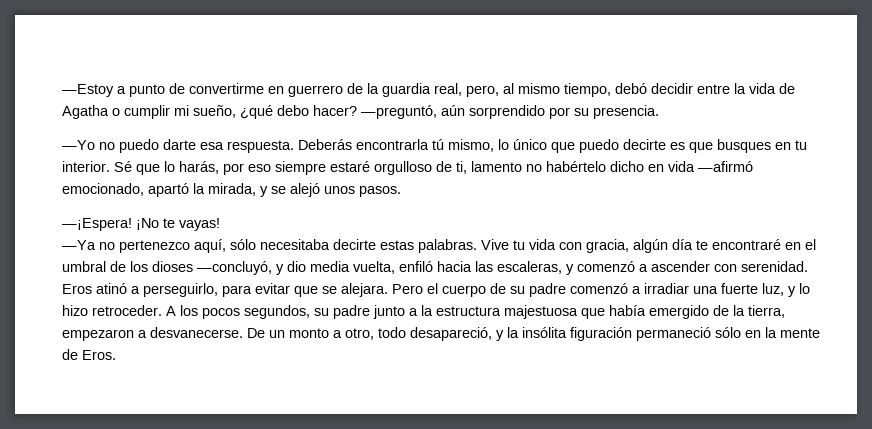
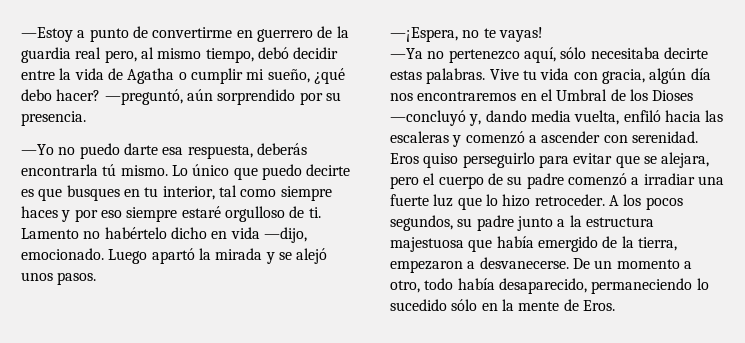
[434,83,462,96] real, -> [75,47,102,59] real
[227,139,509,153] respuesta. Deberás encontrarla tú mismo, lo -> [187,143,307,159] [21,164,188,176] respuesta, deberás encontrarla tú mismo. Lo
[62,161,219,175] interior. Sé que lo harás, -> [162,185,332,201] [21,206,71,222] interior, tal como siempre haces y
[456,161,522,174] ti, lamento -> [308,207,321,218] [21,228,79,239] ti. Lamento
[698,161,753,172] [62,183,144,196] —afirmó emocionado, -> [263,227,307,243] [21,248,148,264] —dijo, emocionado. Luego
[208,183,256,196] mirada, -> [215,248,263,260] mirada
[62,218,159,231] —¡Espera! ¡No -> [390,27,480,42] —¡Espera, no
[696,239,781,250] te encontraré -> [390,91,517,101] nos encontraremos
[62,261,106,272] umbral -> [556,89,608,101] Umbral
[152,261,306,275] dioses —concluyó, y dio -> [652,90,694,101] [390,110,527,126] Dioses —concluyó y, dando
[497,261,562,274] escaleras, -> [390,131,449,143] escaleras
[96,283,218,297] atinó a perseguirlo, -> [423,152,535,168] quiso perseguirlo
[341,283,423,297] alejara. Pero -> [661,152,710,168] [390,176,419,189] alejara, pero
[762,283,796,297] luz, y -> [433,194,482,210] luz que
[289,328,329,338] monto -> [616,259,680,269] momento
[410,327,711,341] desapareció, y la insólita figuración permaneció -> [457,278,709,294] [390,299,447,311] había desaparecido, permaneciendo lo sucedido

